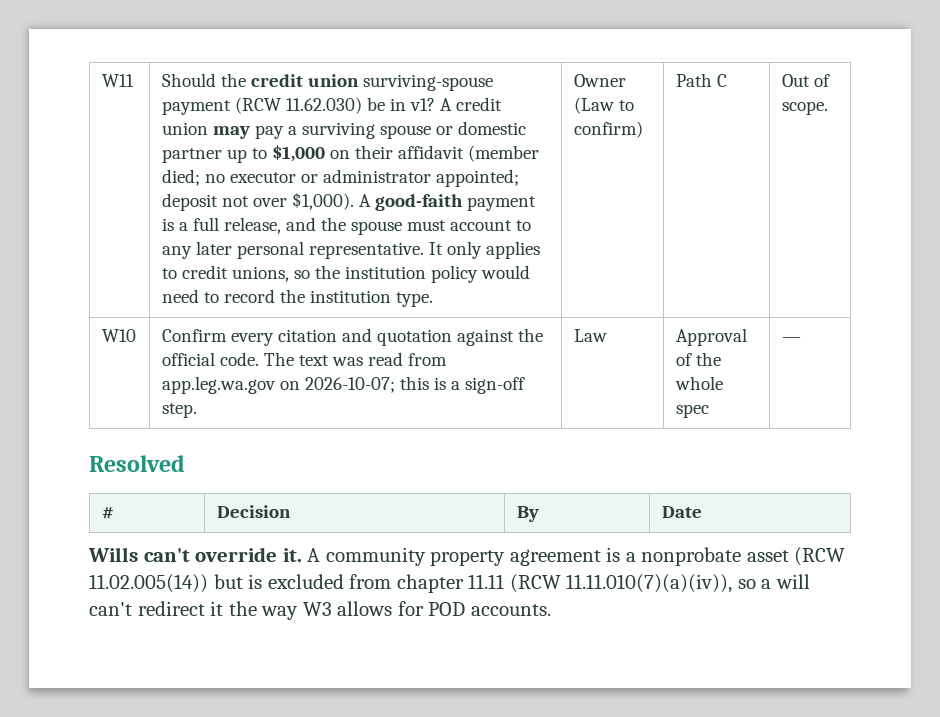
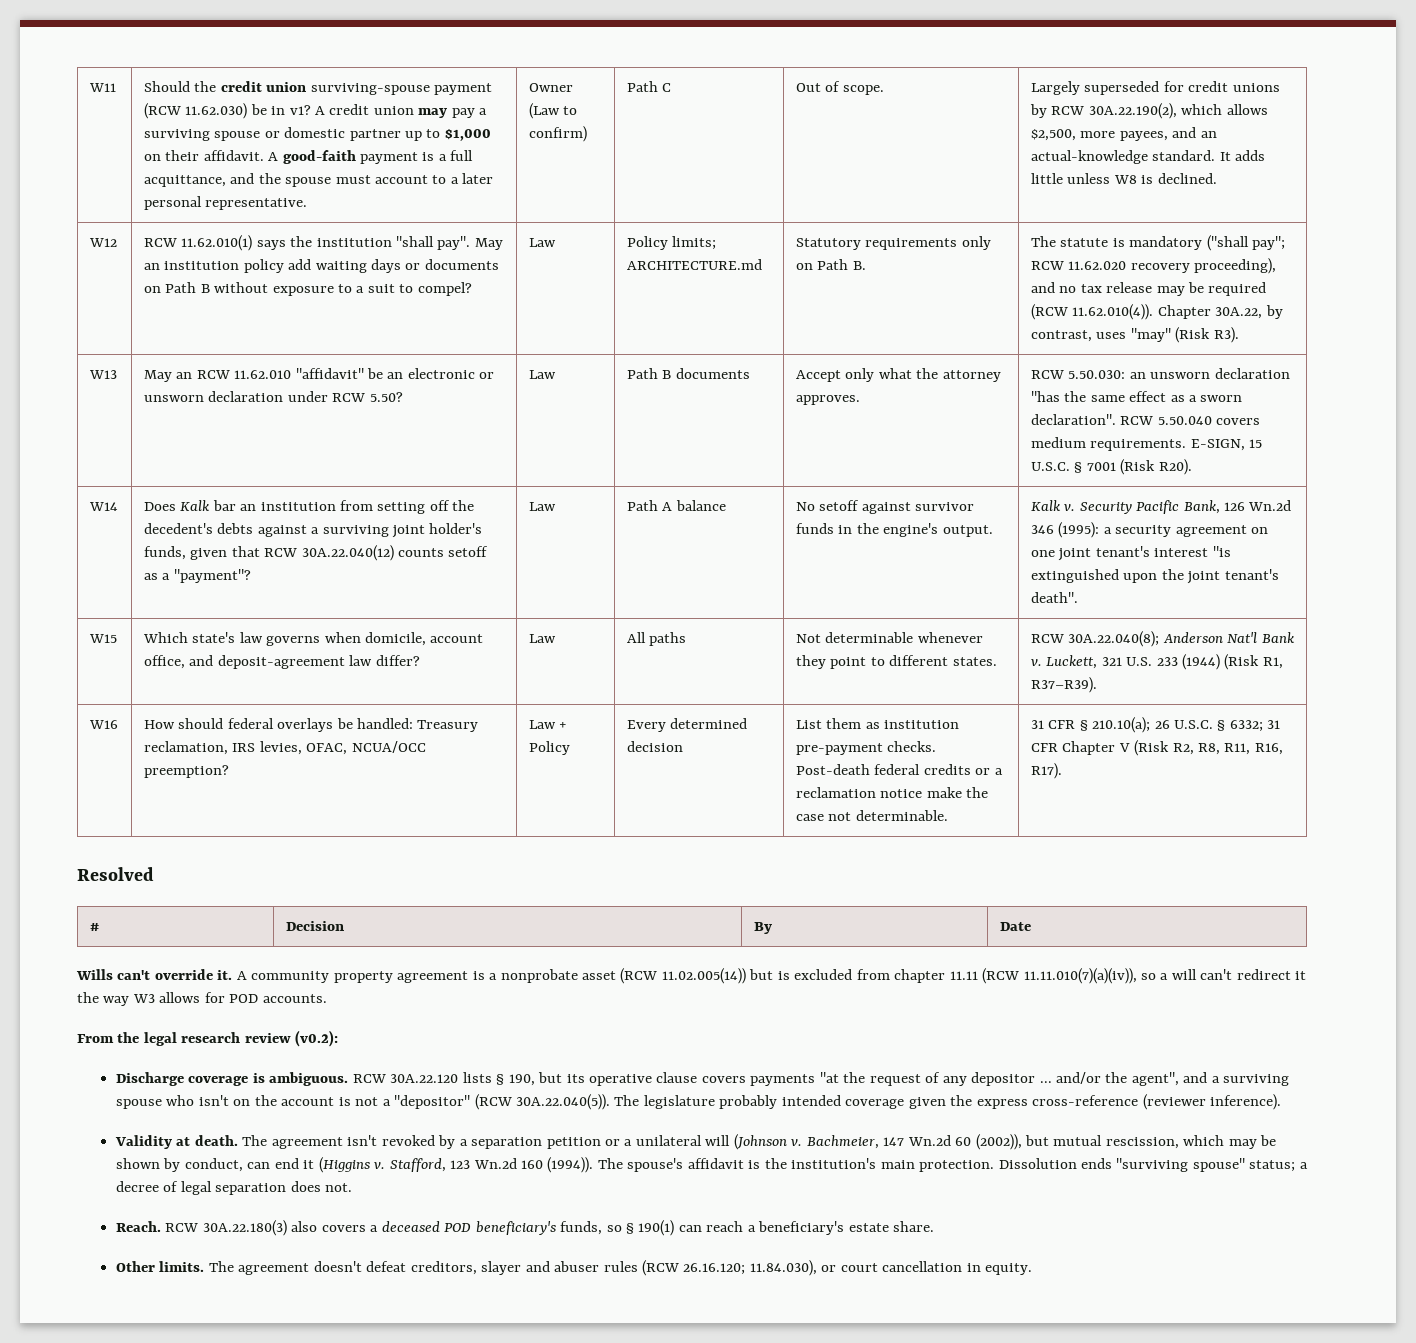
[397,145,539,162] [161,169,519,187] [161,192,354,211] affidavit (member died; no executor or administrator appointed; deposit not over $1,000). -> [203,150,264,161] affidavit.
[223,217,281,234] release, -> [143,175,226,187] acquittance,
[161,246,192,259] any -> [450,177,459,184] a
[428,241,540,259] [161,265,530,283] [161,289,433,307] It only applies to credit unions, so the institution policy would need to record the institution type. -> (308, 204) none
[101,329,136,342] [161,328,543,346] [161,352,447,366] [161,376,525,394] [161,403,197,418] [573,329,607,342] [675,328,747,346] [675,352,721,366] [674,376,723,390] [675,404,709,418] [781,337,801,342] // W10 | Confirm every citation and quotation against the official code. The text was read from app.leg.wa.gov on 2026-10-07; this is a sign-off step. | Law | Approval of the whole spec | — -> [1030,81,1280,95] [1029,103,1268,119] [1030,127,1217,141] [1030,150,1266,164] [1030,173,1217,184] [88,238,117,247] [143,235,503,251] [143,259,499,273] [143,282,472,296] [528,238,556,247] [626,236,717,250] [626,259,762,270] [795,236,991,250] [795,259,866,270] [1030,235,1286,251] [1030,258,1277,274] [1030,282,1267,296] [1030,304,1283,320] [1030,327,1239,343] [88,370,117,379] [143,368,495,382] [143,391,403,402] [528,370,556,379] [626,368,750,379] [795,368,1001,382] [795,395,860,405] [1030,368,1290,379] [1030,391,1243,402] [1030,414,1261,425] [1030,437,1263,451] [1030,459,1192,475] [88,502,118,511] [143,500,475,514] [143,523,483,538] [143,545,489,561] [143,569,251,583] [528,502,556,511] [626,500,726,511] [795,500,975,514] [795,523,993,537] [1030,500,1292,514] [1030,522,1269,538] [1030,546,1231,561] [1030,569,1279,584] [1030,592,1078,603] [88,634,117,643] [142,632,484,646] [143,655,420,669] [528,634,556,643] [626,632,687,646] [795,632,983,643] [795,655,997,669] [1030,631,1295,647] [1030,654,1283,670] [1030,677,1097,693] [88,720,118,729] [143,718,479,732] [143,741,426,755] [143,765,229,778] [528,720,568,729] [528,741,570,755] [626,718,748,732] [626,741,683,752] [795,718,960,729] [795,741,937,755] [795,764,1003,775] [795,787,989,798] [795,810,948,821] [1030,717,1281,733] [1030,740,1283,756] [1030,763,1062,779] | Largely superseded for credit unions by RCW 30A.22.190(2), which allows $2,500, more payees, and an actual-knowledge standard. It adds little unless W8 is declined. // W12 | RCW 11.62.010(1) says the institution "shall pay". May an institution policy add waiting days or documents on Path B without exposure to a suit to compel? | Law | Policy limits; ARCHITECTURE.md | Statutory requirements only on Path B. | The statute is mandatory ("shall pay"; RCW 11.62.020 recovery proceeding), and no tax release may be required (RCW 11.62.010(4)). Chapter 30A.22, by contrast, uses "may" (Risk R3). // W13 | May an RCW 11.62.010 "affidavit" be an electronic or unsworn declaration under RCW 5.50? | Law | Path B documents | Accept only what the attorney approves. | RCW 5.50.030: an unsworn declaration "has the same effect as a sworn declaration". RCW 5.50.040 covers medium requirements. E-SIGN, 15 U.S.C. § 7001 (Risk R20). // W14 | Does Kalk bar an institution from setting off the decedent's debts against a surviving joint holder's funds, given that RCW 30A.22.040(12) counts setoff as a "payment"? | Law | Path A balance | No setoff against survivor funds in the engine's output. | Kalk v. Security Pacific Bank, 126 Wn.2d 346 (1995): a security agreement on one joint tenant's interest "is extinguished upon the joint tenant's death". // W15 | Which state's law governs when domicile, account office, and deposit-agreement law differ? | Law | All paths | Not determinable whenever they point to different states. | RCW 30A.22.040(8); Anderson Nat'l Bank v. Luckett, 321 U.S. 233 (1944) (Risk R1, R37–R39). // W16 | How should federal overlays be handled: Treasury reclamation, IRS levies, OFAC, NCUA/OCC preemption? | Law + Policy | Every determined decision | List them as institution pre-payment checks. Post-death federal credits or a reclamation notice make the case not determinable. | 31 CFR § 210.10(a); 26 U.S.C. § 6332; 31 CFR Chapter V (Risk R2, R8, R11, R16, R17).
(551, 610) none -> [77,1030,339,1047] [116,1072,1290,1086] [116,1094,1282,1110] [115,1134,1277,1150] [116,1157,1308,1173] [116,1181,353,1195] [116,1220,935,1236] [116,1260,1033,1276] // From the legal research review (v0.2): // Discharge coverage is ambiguous. RCW 30A.22.120 lists § 190, but its operative clause covers payments "at the request of any depositor ... and/or the agent", and a surviving spouse who isn't on the account is not a "depositor" (RCW 30A.22.040(5)). The legislature probably intended coverage given the express cross-reference (reviewer inference). // Validity at death. The agreement isn't revoked by a separation petition or a unilateral will (Johnson v. Bachmeier, 147 Wn.2d 60 (2002)), but mutual rescission, which may be shown by conduct, can end it (Higgins v. Stafford, 123 Wn.2d 160 (1994)). The spouse's affidavit is the institution's main protection. Dissolution ends "surviving spouse" status; a decree of legal separation does not. // Reach. RCW 30A.22.180(3) also covers a deceased POD beneficiary's funds, so § 190(1) can reach a beneficiary's estate share. // Other limits. The agreement doesn't defeat creditors, slayer and abuser rules (RCW 26.16.120; 11.84.030), or court cancellation in equity.

